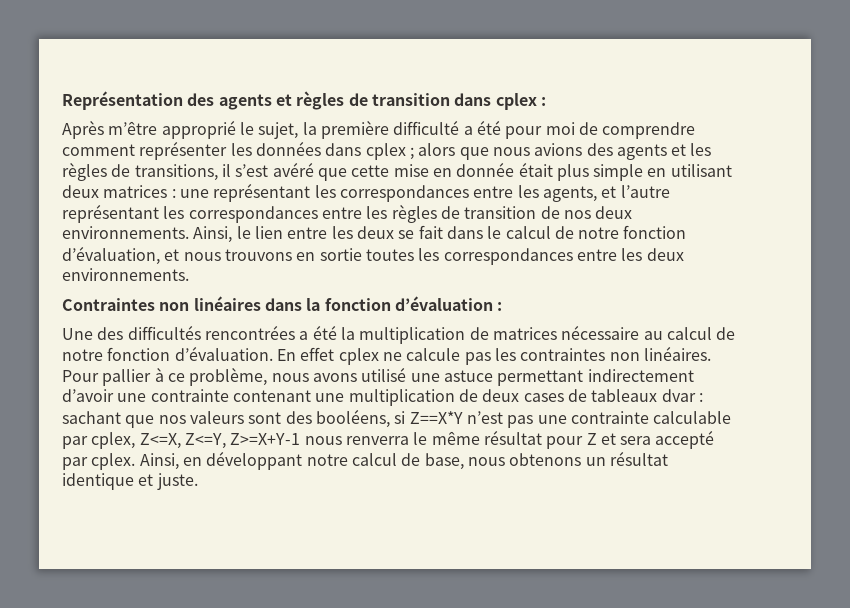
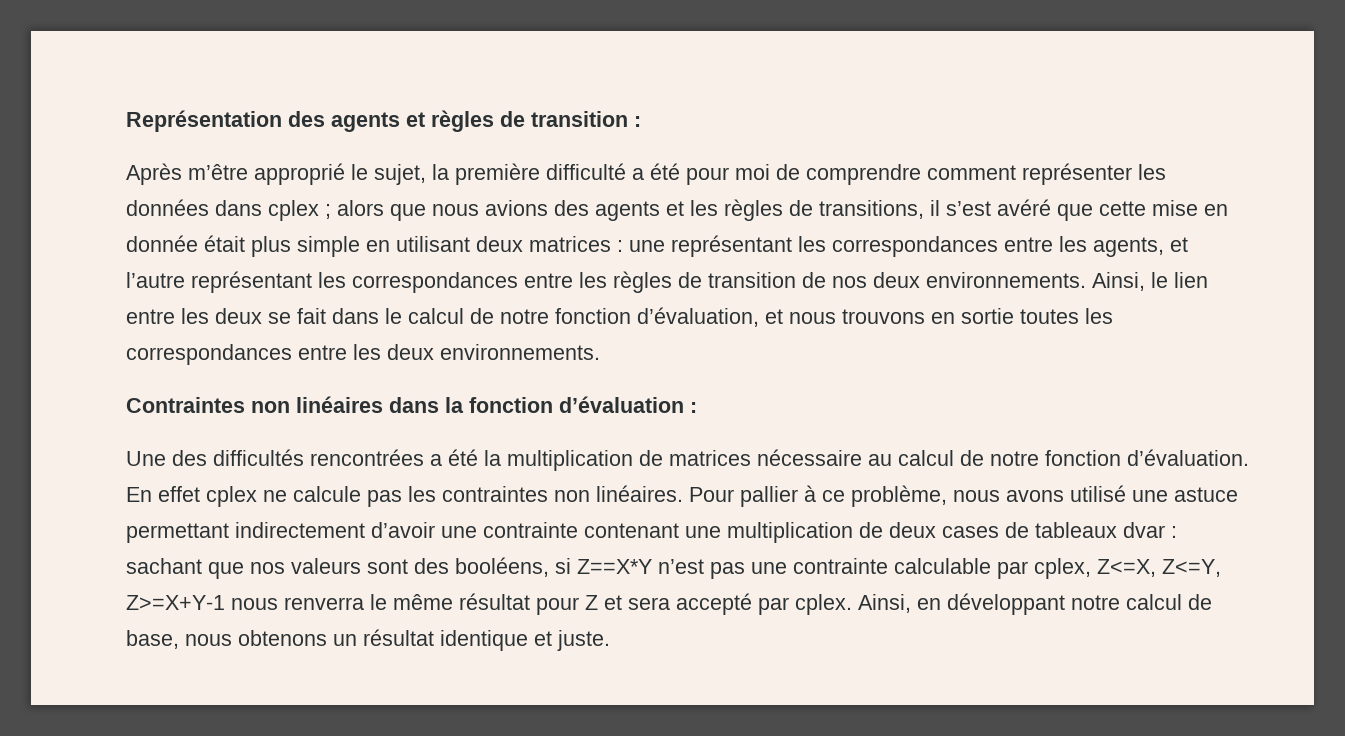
[454,93,537,110] dans cplex -> (628, 119) none

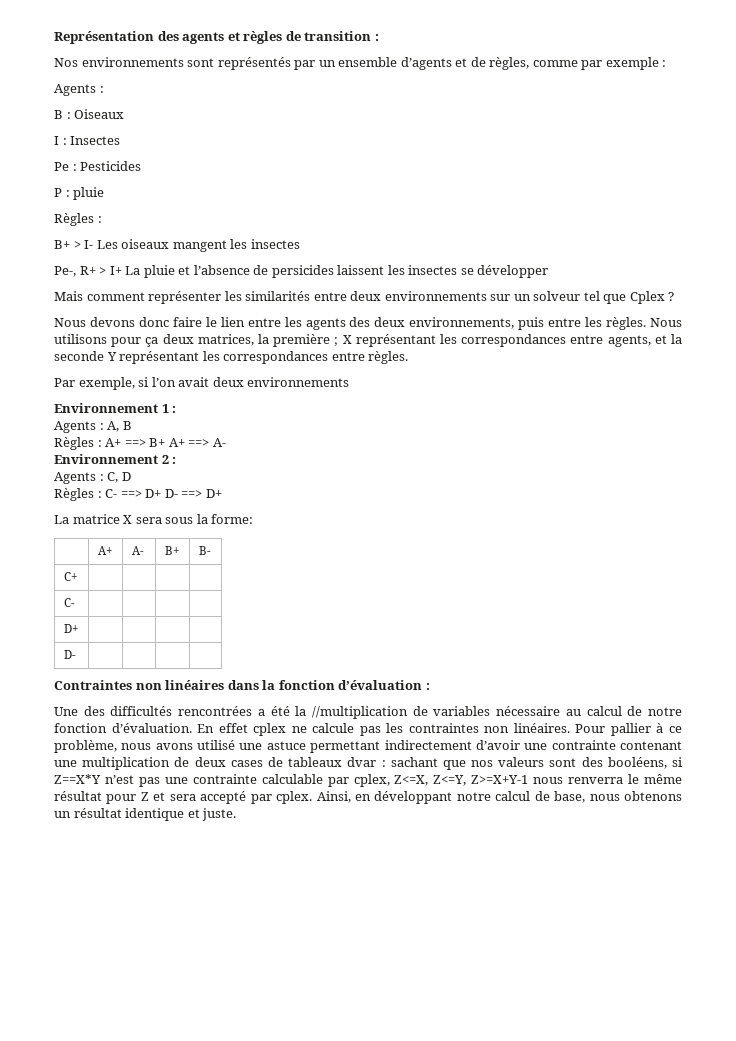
[126,163,1166,185] [126,199,1228,221] [126,235,1087,257] Après m’être approprié le sujet, la première difficulté a été pour moi de comprendre comment représenter les données dans cplex ; alors que nous avions des agents et les règles de transitions, il s’est avéré que cette mise en donnée était plus simple en utilisant deux matrices : une représentant les correspondances entre les -> [54,57,667,70] [54,84,104,96] [54,109,125,119] [54,136,121,145] [54,161,142,171] [54,187,105,200] [54,213,102,226] [54,239,300,252] [54,265,549,278] [54,291,675,304] [54,317,682,330] [54,334,604,347] Nos environnements sont représentés par un ensemble d’agents et de règles, comme par exemple : // Agents : // B : Oiseaux // I : Insectes // Pe : Pesticides // P : pluie // Règles : // B+ > I- Les oiseaux mangent les insectes // Pe-, R+ > I+ La pluie et l’absence de persicides laissent les insectes se développer // Mais comment représenter les similarités entre deux environnements sur un solveur tel que Cplex ? // Nous devons donc faire le lien entre les agents des deux environnements, puis entre les règles. Nous utilisons pour ça deux matrices, la première ; X représentant les correspondances entre
[126,271,1208,293] [126,307,1113,327] [126,344,600,365] l’autre représentant les correspondances entre les règles de transition de nos deux environnements. Ainsi, le lien entre les deux se fait dans le calcul de notre fonction d’évaluation, et nous trouvons en sortie toutes les correspondances entre les deux environnements. -> [671,334,683,344] [54,351,409,364] [54,377,350,390] [54,403,177,413] [54,421,132,433] [54,437,226,450] [54,454,177,464] [54,472,131,484] [54,488,222,501] [54,514,254,524] [97,546,112,555] [131,546,144,555] [164,546,179,555] [198,546,211,555] [63,572,77,581] [63,598,75,607] [63,624,78,633] [63,650,76,659] la seconde Y représentant les correspondances entre règles. // Par exemple, si l’on avait deux environnements // Environnement 1 : // Agents : A, B // Règles : A+ ==> B+ A+ ==> A- // Environnement 2 : // Agents : C, D // Règles : C- ==> D+ D- ==> D+ // La matrice X sera sous la forme: // | A+ | A- | B+ | B- // C+ | | | | // C- | | | | // D+ | | | | // D- | | | |
[507,450,751,471] multiplication de matrices -> [312,706,491,719] //multiplication de variables

